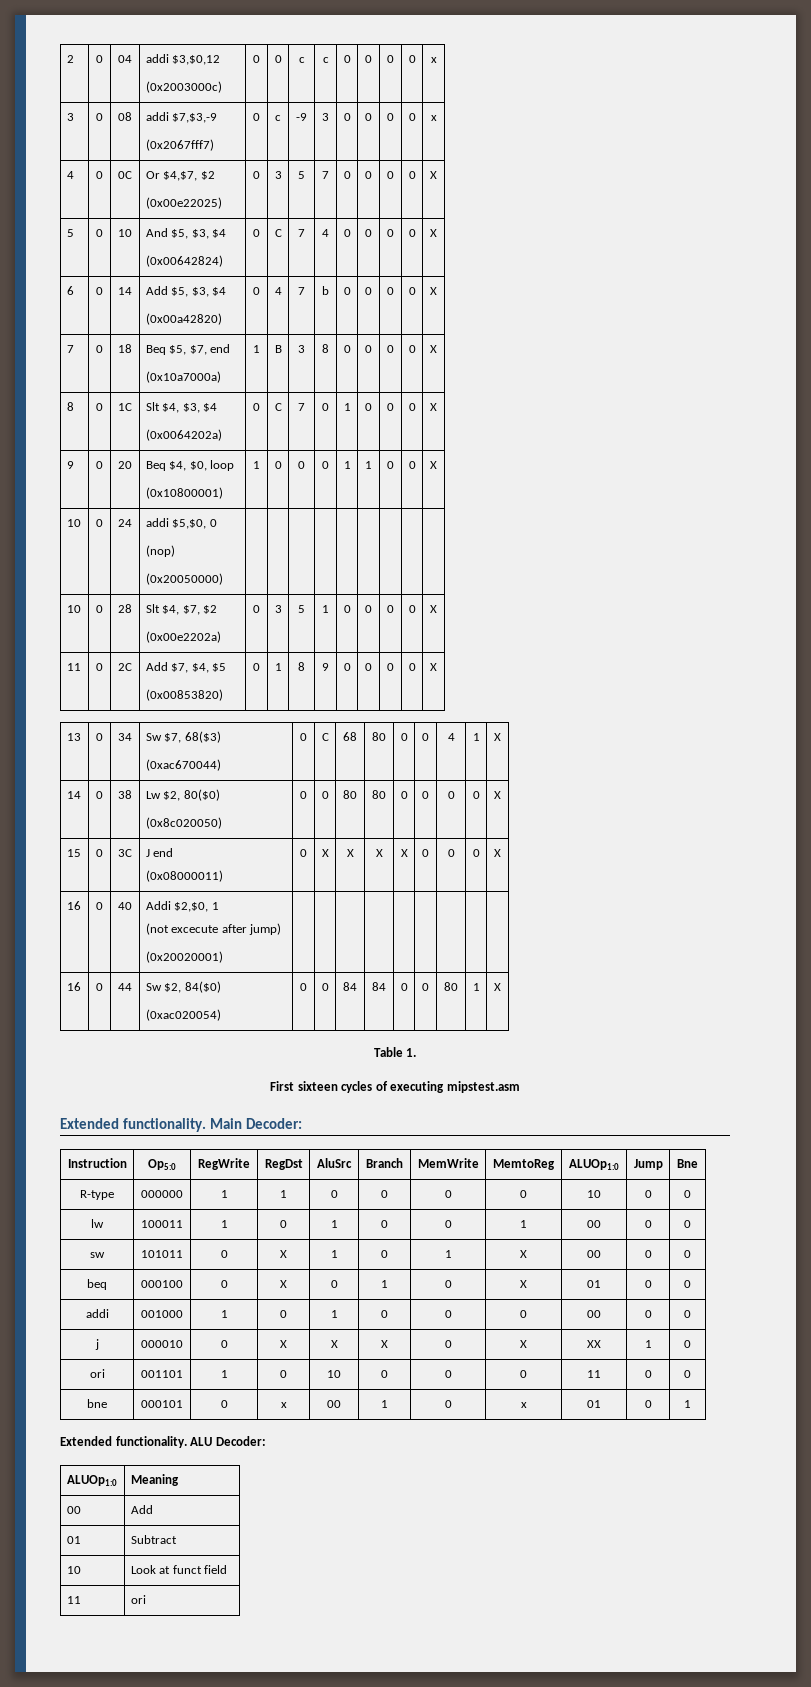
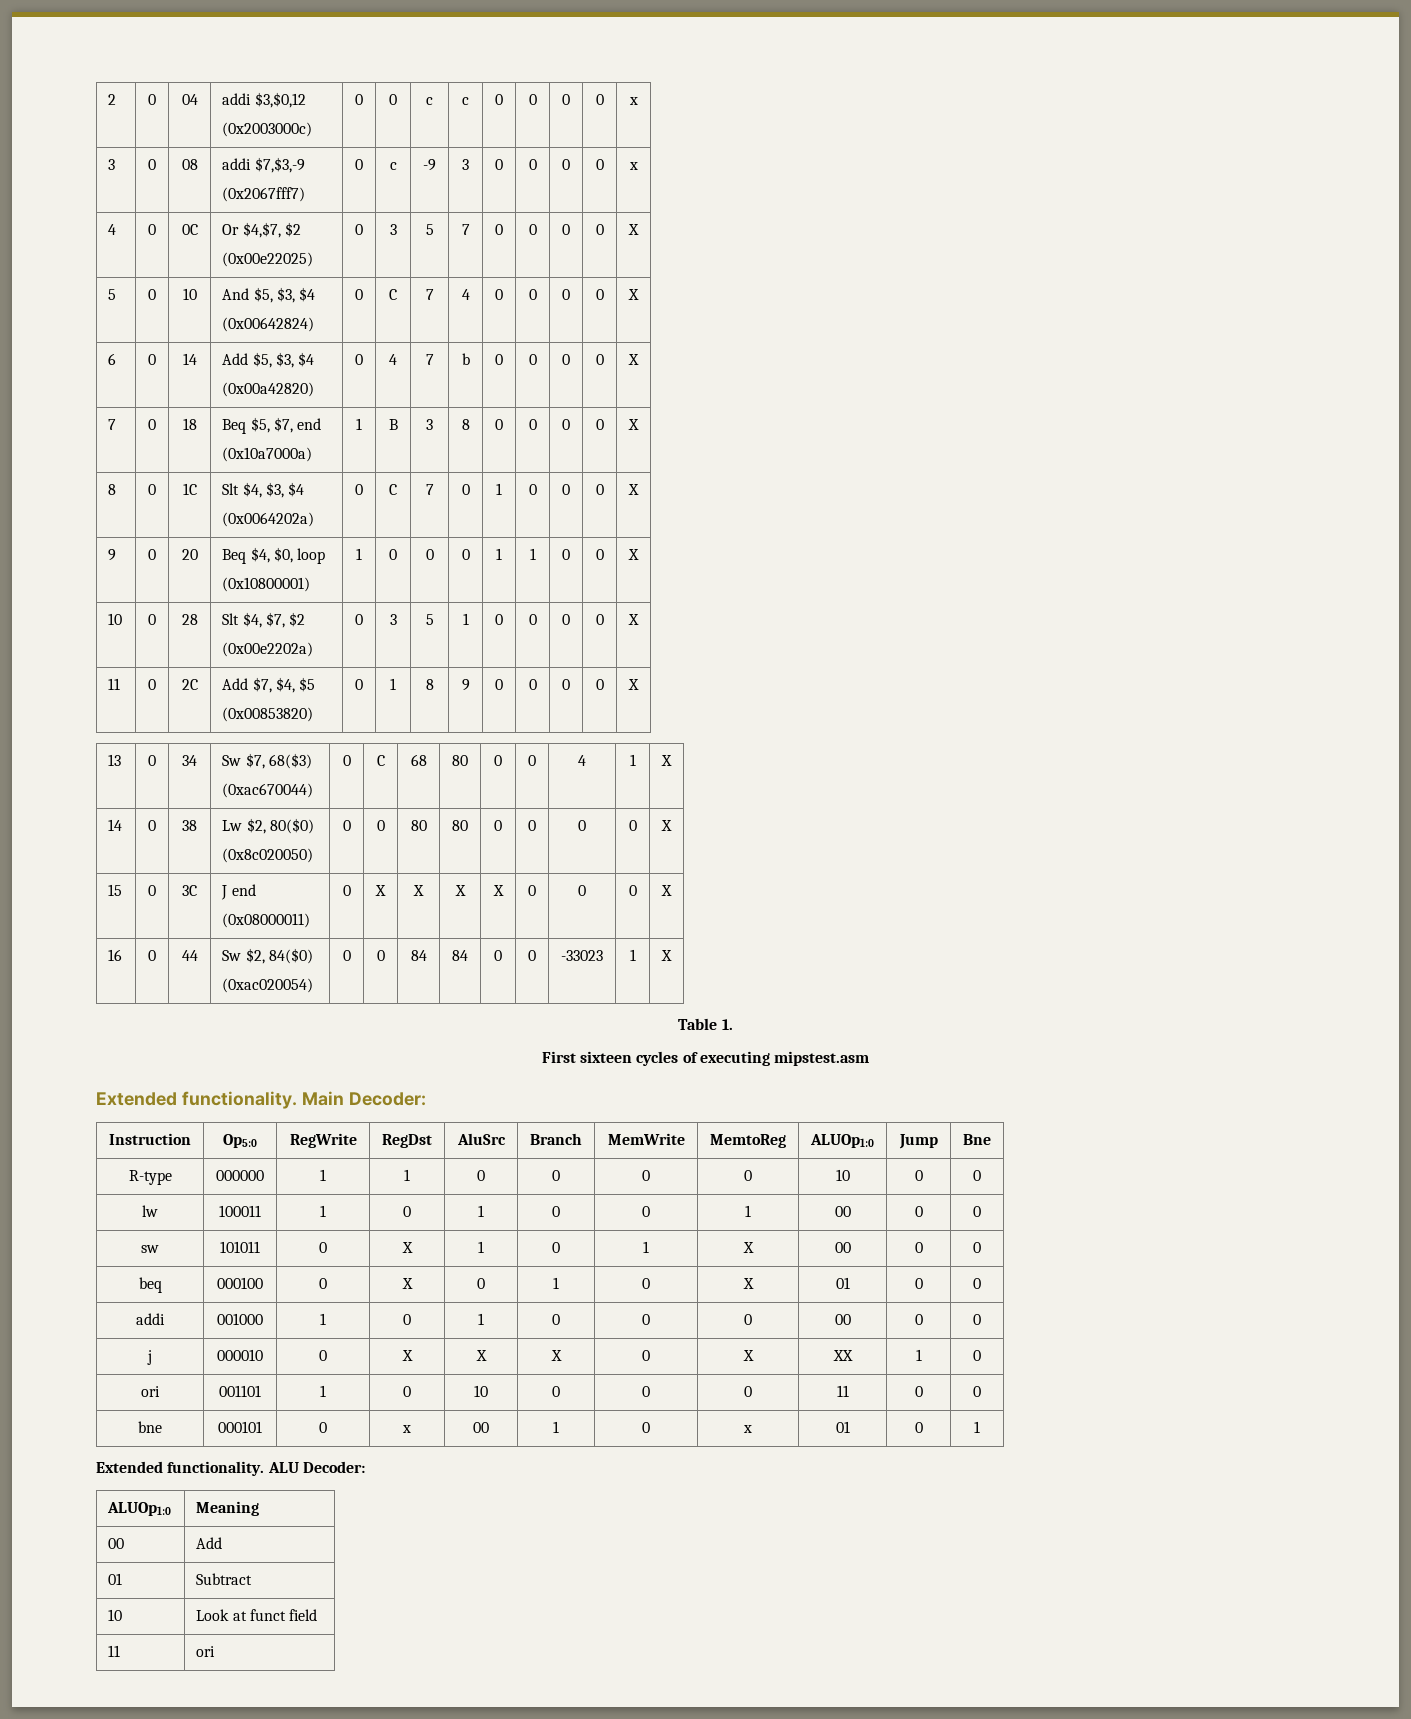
[66,519,81,527] [96,519,103,527] [118,519,132,527] [145,518,217,529] [145,545,175,557] [145,573,223,585] // 10 | 0 | 24 | addi $5,$0, 0 // (nop) // (0x20050000) | | | | | | | | | -> (639, 554) none
[66,901,81,910] [96,902,103,910] [118,902,132,910] [145,901,219,912] [145,923,282,935] [145,951,223,963] // 16 | 0 | 40 | Addi $2,$0, 1 // (not excecute after jump) // (0x20020001) | | | | | | | | | -> (672, 890) none
[444,982,458,991] 80 -> [561,950,603,961] -33023

